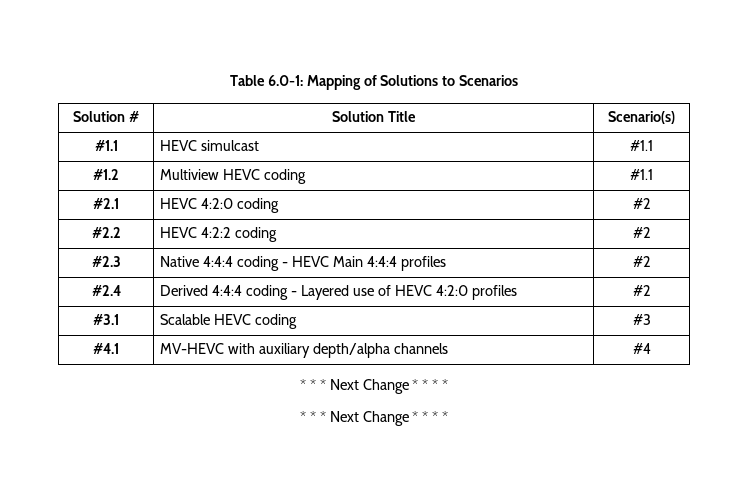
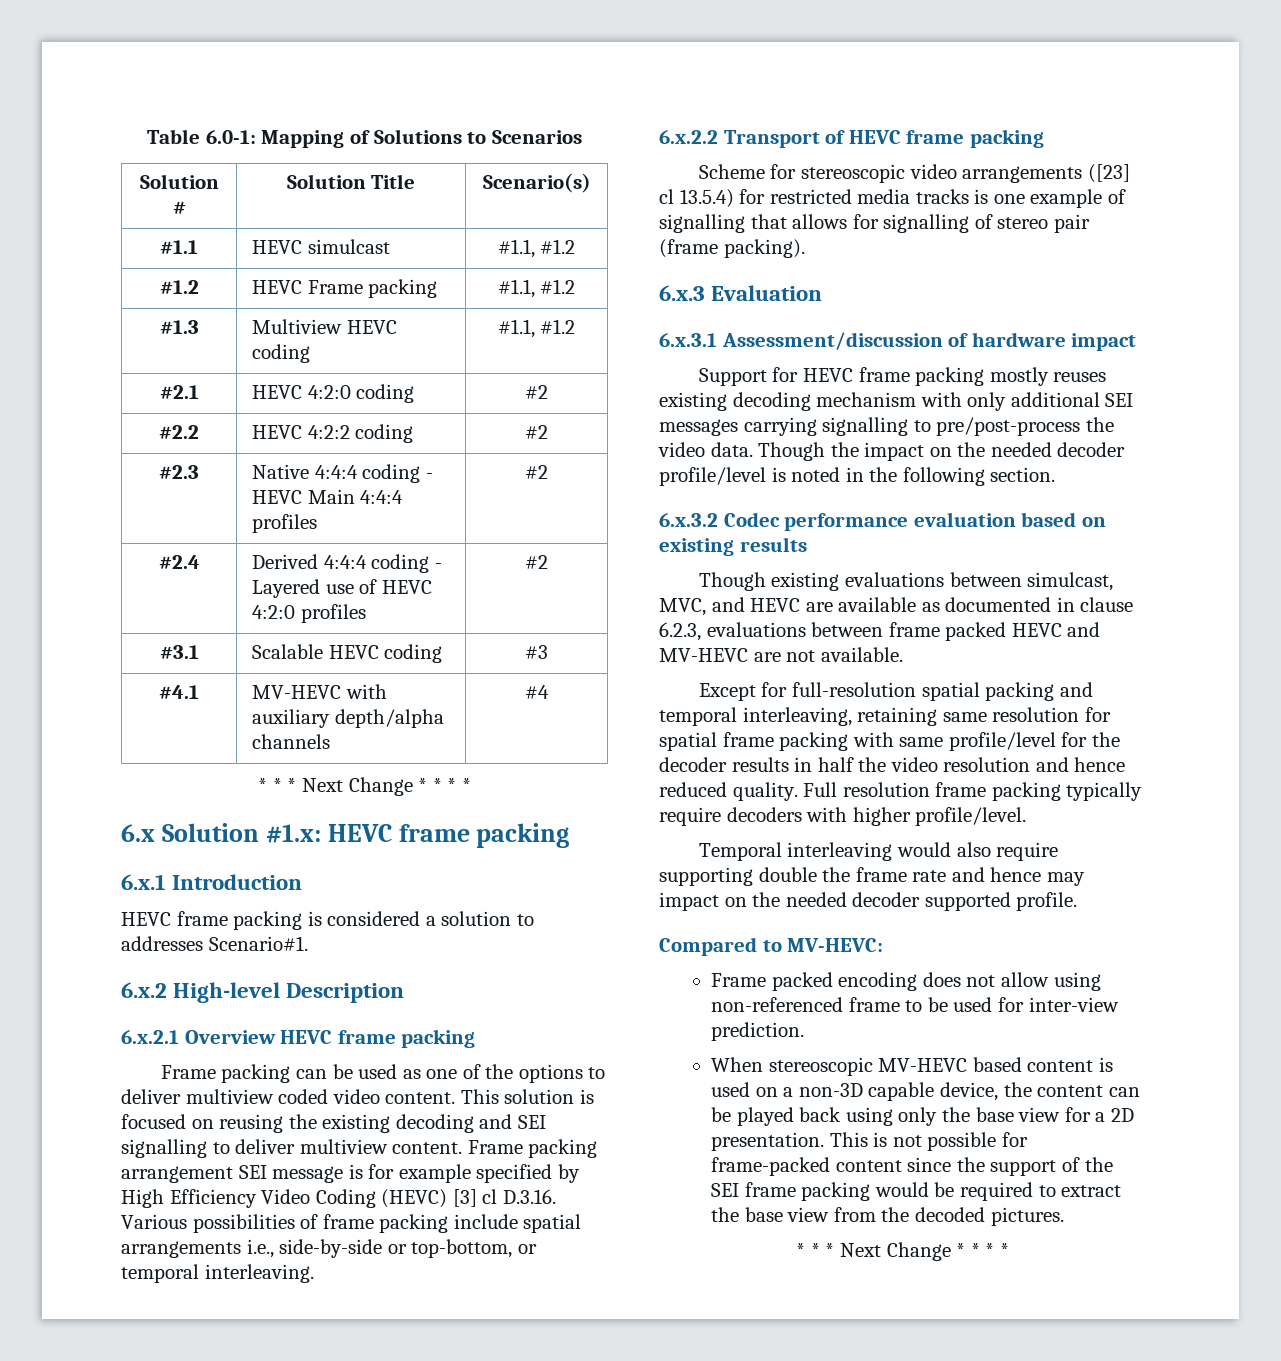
[630,140,653,151] [93,169,119,180] #1.1 // #1.2 -> [497,239,576,258] [159,280,199,294] [252,279,438,298] [497,279,576,298] [159,320,199,334] #1.1, #1.2 // #1.2 | HEVC Frame packing | #1.1, #1.2 // #1.3
[630,169,653,180] #1.1 -> [497,319,576,338] #1.1, #1.2
(449, 384) none -> [121,823,570,848] [121,874,303,890] [121,911,534,930] [121,936,308,951] [121,982,405,1003] [121,1029,476,1048] [160,1064,606,1083] [121,1089,594,1104] [121,1114,546,1133] [121,1139,598,1158] [121,1164,580,1183] [121,1189,556,1208] [121,1214,582,1233] [121,1239,537,1258] [121,1264,314,1283] [659,129,1044,148] [698,164,1130,183] [659,189,1126,208] [659,214,1090,233] [659,239,805,258] [659,285,823,301] [659,332,1137,351] [698,367,1107,386] [659,392,1134,411] [659,417,1114,436] [658,442,1126,461] [659,467,1056,486] [659,512,1106,531] [659,537,807,556] [698,572,1114,591] [659,597,1134,616] [659,622,1101,641] [659,647,903,662] [698,682,1093,701] [659,707,1111,726] [659,732,1120,751] [659,757,1126,772] [659,782,1143,801] [659,807,1027,826] [698,842,1059,861] [659,867,1085,886] [659,892,1078,911] [659,937,884,956] [711,972,1101,991] [711,997,1119,1012] [711,1022,805,1041] [711,1057,1114,1076] [711,1082,1140,1101] [711,1107,1134,1126] [711,1132,1029,1151] [711,1157,1113,1176] [711,1182,1122,1201] [711,1207,1064,1226] // 6.x Solution #1.x: HEVC frame packing // 6.x.1 Introduction // HEVC frame packing is considered a solution to addresses Scenario#1. // 6.x.2 High-level Description // 6.x.2.1 Overview HEVC frame packing // Frame packing can be used as one of the options to deliver multiview coded video content. This solution is focused on reusing the existing decoding and SEI signalling to deliver multiview content. Frame packing arrangement SEI message is for example specified by High Efficiency Video Coding (HEVC) [3] cl D.3.16. Various possibilities of frame packing include spatial arrangements i.e., side-by-side or top-bottom, or temporal interleaving. // 6.x.2.2 Transport of HEVC frame packing // Scheme for stereoscopic video arrangements ([23] cl 13.5.4) for restricted media tracks is one example of signalling that allows for signalling of stereo pair (frame packing). // 6.x.3 Evaluation // 6.x.3.1 Assessment/discussion of hardware impact // Support for HEVC frame packing mostly reuses existing decoding mechanism with only additional SEI messages carrying signalling to pre/post-process the video data. Though the impact on the needed decoder profile/level is noted in the following section. // 6.x.3.2 Codec performance evaluation based on existing results // Though existing evaluations between simulcast, MVC, and HEVC are available as documented in clause 6.2.3, evaluations between frame packed HEVC and MV-HEVC are not available. // Except for full-resolution spatial packing and temporal interleaving, retaining same resolution for spatial frame packing with same profile/level for the decoder results in half the video resolution and hence reduced quality. Full resolution frame packing typically require decoders with higher profile/level. // Temporal interleaving would also require supporting double the frame rate and hence may impact on the needed decoder supported profile. // Compared to MV-HEVC: // Frame packed encoding does not allow using non-referenced frame to be used for inter-view prediction. // When stereoscopic MV-HEVC based content is used on a non-3D capable device, the content can be played back using only the base view for a 2D presentation. This is not possible for frame-packed content since the support of the SEI frame packing would be required to extract the base view from the decoded pictures.

